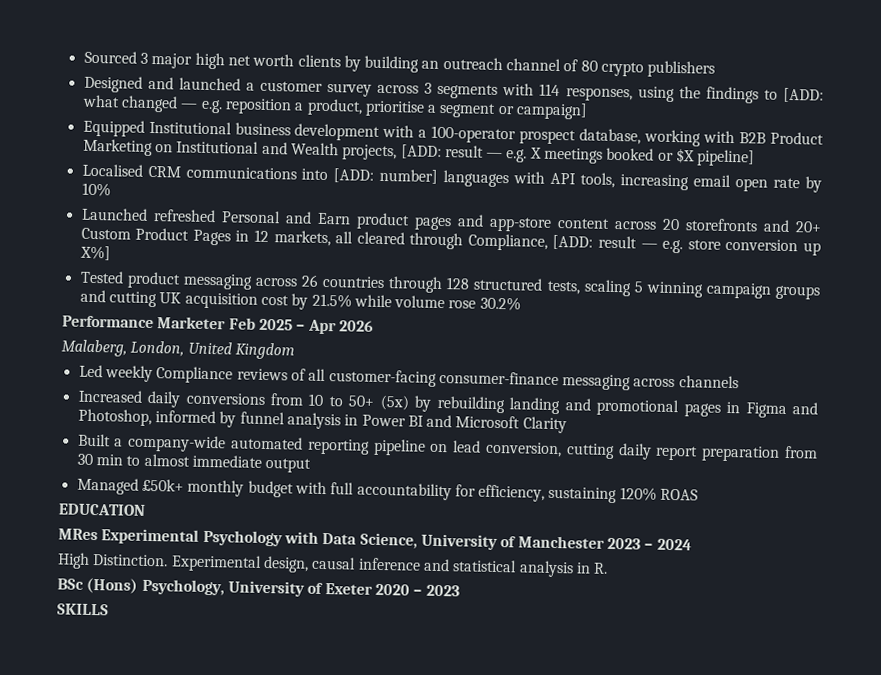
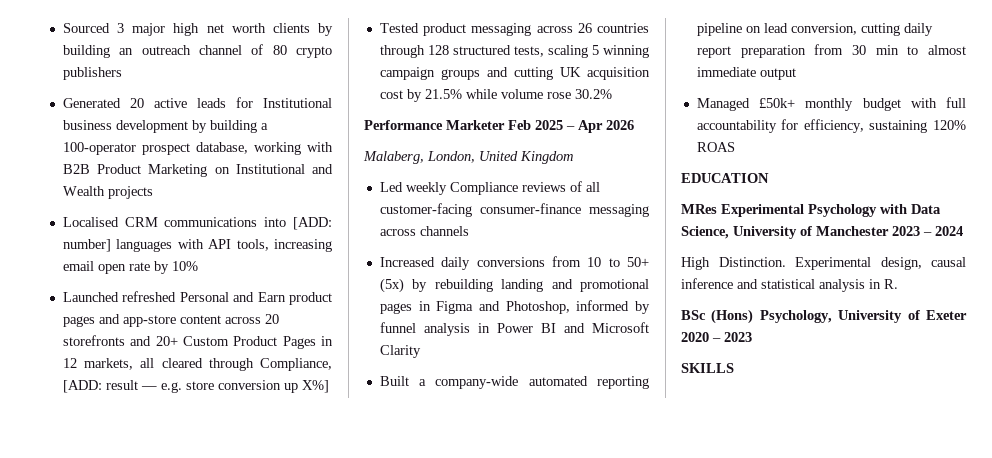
[83,75,824,104] [81,94,589,120] [82,119,145,137] Designed and launched a customer survey across 3 segments with 114 responses, using the findings to [ADD: what changed — e.g. reposition a product, prioritise a segment or campaign] // Equipped -> [62,97,253,108] Generated 20 active leads for
[382,124,415,138] with -> [191,120,257,133] by building
[342,144,756,167] projects, [ADD: result — e.g. X meetings booked or $X pipeline] -> [107,186,153,199] projects

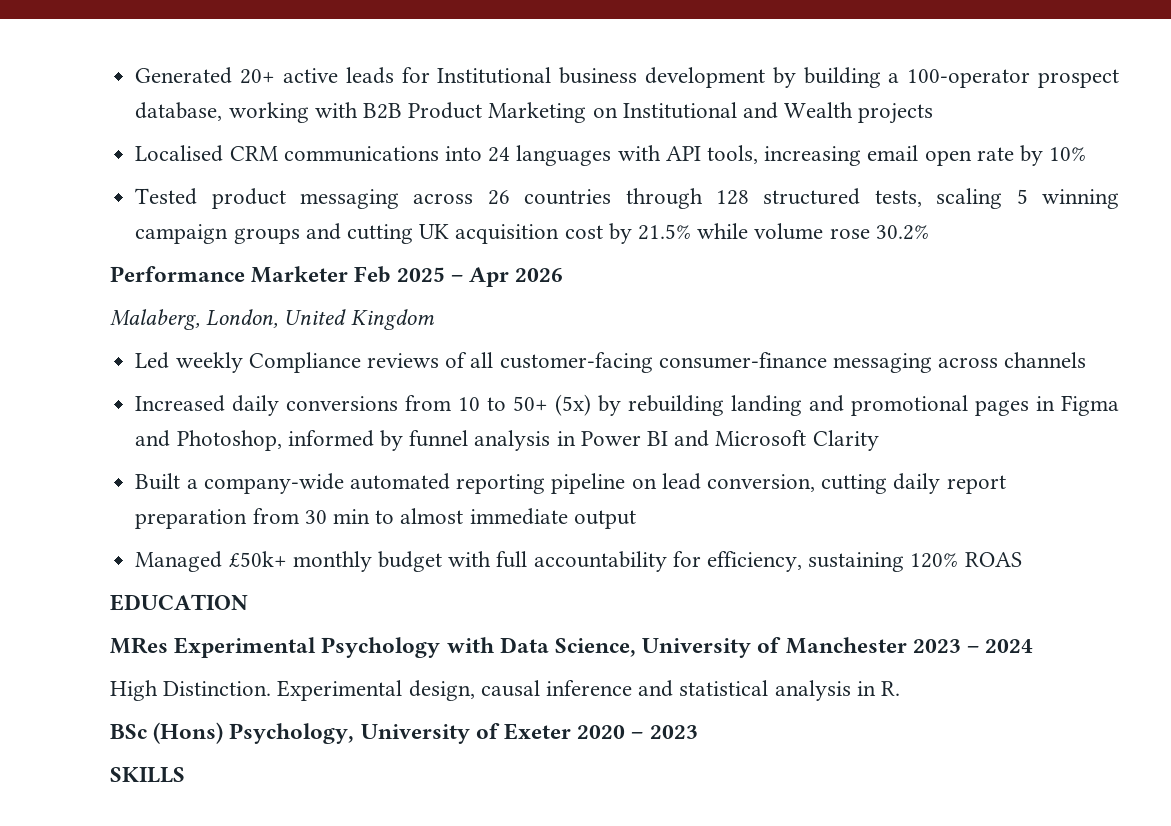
[62,23,333,36] [62,44,332,58] [62,67,122,80] [62,98,144,108] Sourced 3 major high net worth clients by building an outreach channel of 80 crypto publishers // Generated 20 -> [135,67,276,84] Generated 20+
[293,217,332,230] [62,239,111,252] [ADD: number] -> [488,147,511,162] 24
[62,291,332,305] [62,314,279,327] [62,335,333,349] [62,358,332,371] [62,380,329,393] // Launched refreshed Personal and Earn product pages and app-store content across 20 storefronts and 20+ Custom Product Pages in 12 markets, all cleared through Compliance, [ADD: result — e.g. store conversion up X%] -> (1087, 154) none

